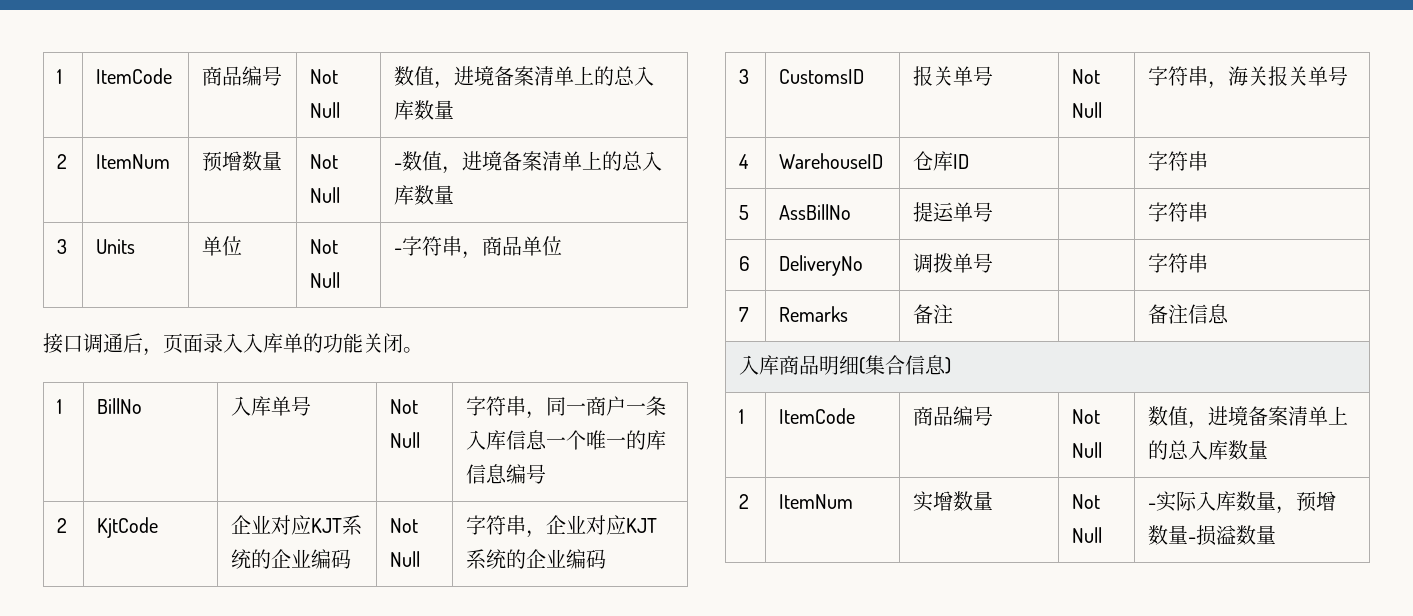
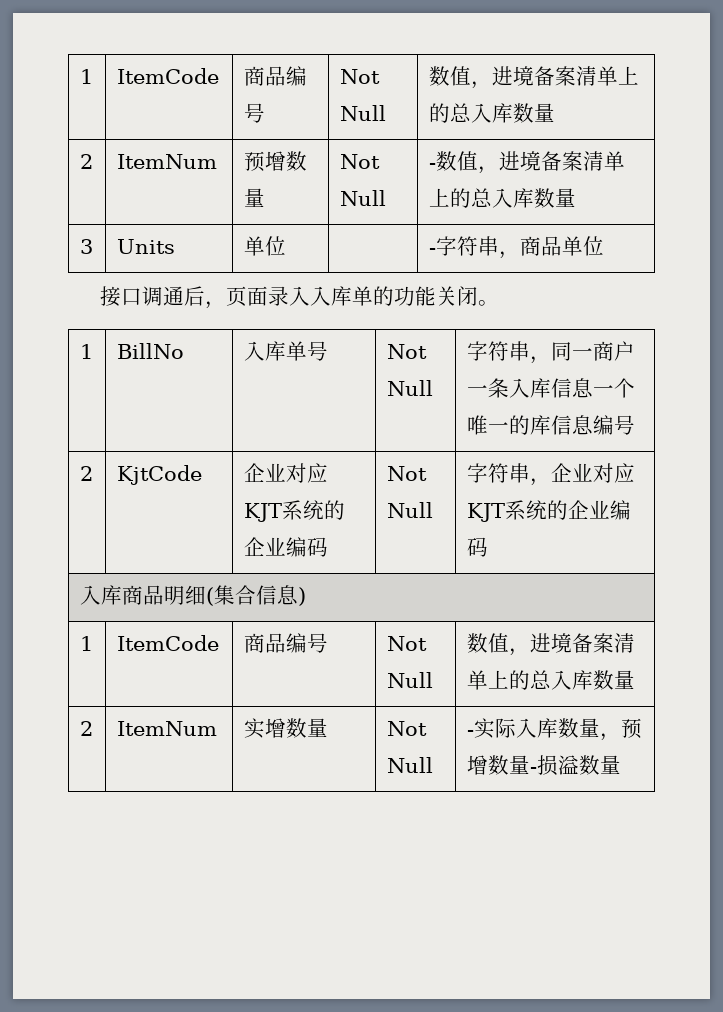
[310,239,339,254] [310,272,341,288] Not Null -> (286, 246) none
[739,69,750,84] [779,69,865,84] [913,66,994,86] [1072,69,1101,84] [1072,102,1103,118] [1148,66,1349,89] [739,154,750,169] [779,153,884,169] [913,151,970,171] [1148,151,1209,171] [739,205,750,220] [779,204,852,220] [913,202,994,222] [1148,202,1209,222] [739,256,751,271] [779,255,864,276] [913,253,994,273] [1148,253,1209,273] [739,307,750,322] [779,306,849,322] [913,304,954,324] [1148,304,1230,324] // 3 | CustomsID | 报关单号 | Not Null | 字符串，海关报关单号 // 4 | WarehouseID | 仓库ID | | 字符串 // 5 | AssBillNo | 提运单号 | | 字符串 // 6 | DeliveryNo | 调拨单号 | | 字符串 // 7 | Remarks | 备注 | | 备注信息 -> (488, 547) none

